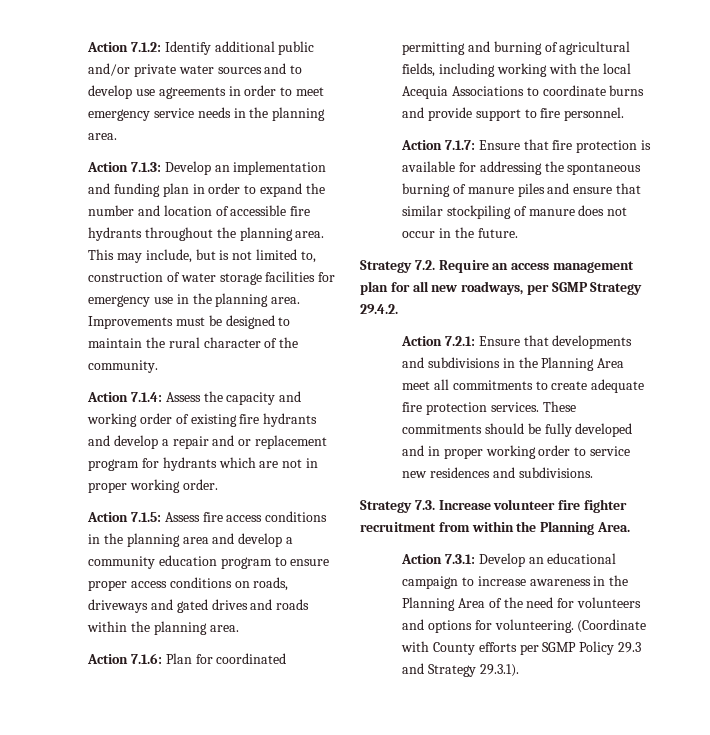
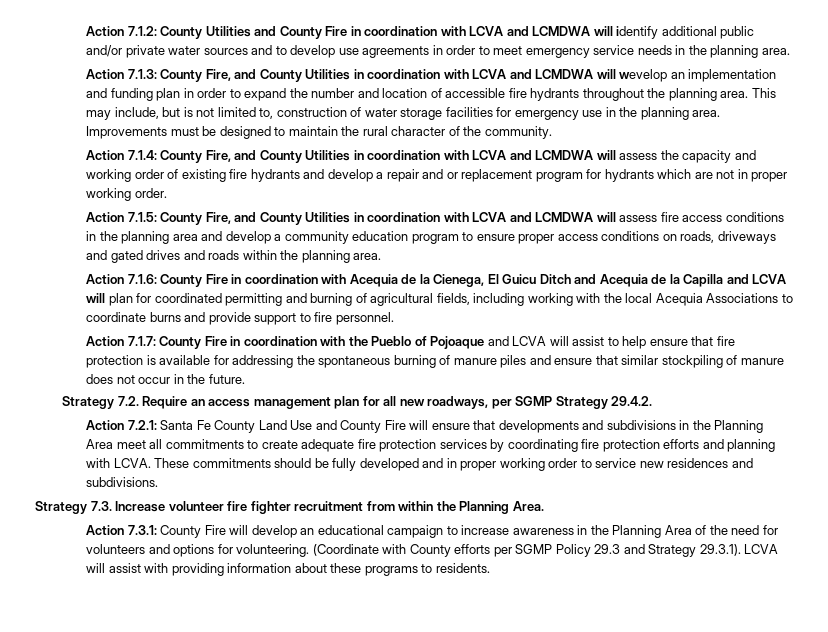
[164,41,211,55] Identify -> [160,26,659,39] County Utilities and County Fire in coordination with LCVA and LCMDWA will identify
[164,161,211,175] Develop -> [160,69,668,82] County Fire, and County Utilities in coordination with LCVA and LCMDWA will wevelop
[165,392,201,402] Assess -> [160,150,658,163] County Fire, and County Utilities in coordination with LCVA and LCMDWA will assess
[164,512,200,522] Assess -> [160,212,658,225] County Fire, and County Utilities in coordination with LCVA and LCMDWA will assess
[165,653,192,664] Plan -> [160,274,787,287] [86,293,133,306] County Fire in coordination with Acequia de la Cienega, El Guicu Ditch and Acequia de la Capilla and LCVA will plan
[478,140,520,150] Ensure -> [159,336,688,349] County Fire in coordination with the Pueblo of Pojoaque and LCVA will assist to help ensure
[478,336,520,346] Ensure -> [160,420,470,433] Santa Fe County Land Use and County Fire will ensure
[490,402,539,412] services. -> [439,439,776,452] [86,458,151,468] services by coordinating fire protection efforts and planning with LCVA.
[478,553,525,567] Develop -> [160,525,297,538] County Fire will develop
(519, 670) none -> [744,544,779,554] [86,563,490,576] LCVA will assist with providing information about these programs to residents.

